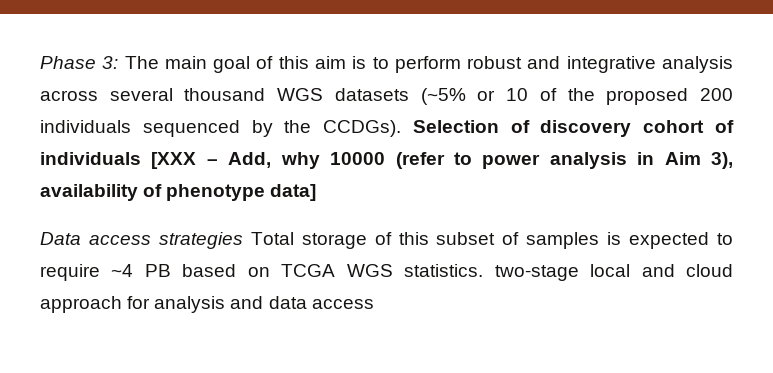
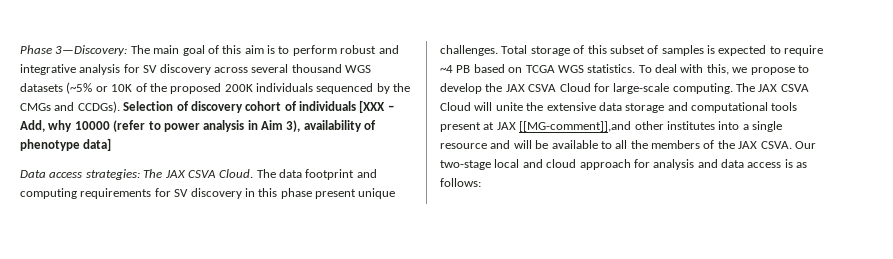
[102,56,119,69] 3: -> [55,45,128,56] 3—Discovery:
(733, 64) none -> [123,64,211,75] for SV discovery
[506,88,529,101] 10 -> [111,84,133,92] 10K
[700,88,734,101] 200 -> [224,84,253,92] 200K
(312, 126) none -> [20,102,75,111] CMGs and
[158,232,243,249] strategies -> [85,169,377,180] [20,188,396,199] [440,45,498,56] strategies: The JAX CSVA Cloud. The data footprint and computing requirements for SV discovery in this phase present unique challenges.
(484, 270) none -> [638,64,809,75] [440,83,809,94] [440,102,798,113] [440,121,782,132] [440,140,816,149] To deal with this, we propose to develop the JAX CSVA Cloud for large-scale computing. The JAX CSVA Cloud will unite the extensive data storage and computational tools present at JAX [[MG-comment]],and other institutes into a single resource and will be available to all the members of the JAX CSVA. Our
(374, 304) none -> [784,159,808,168] [440,178,481,187] is as follows:

